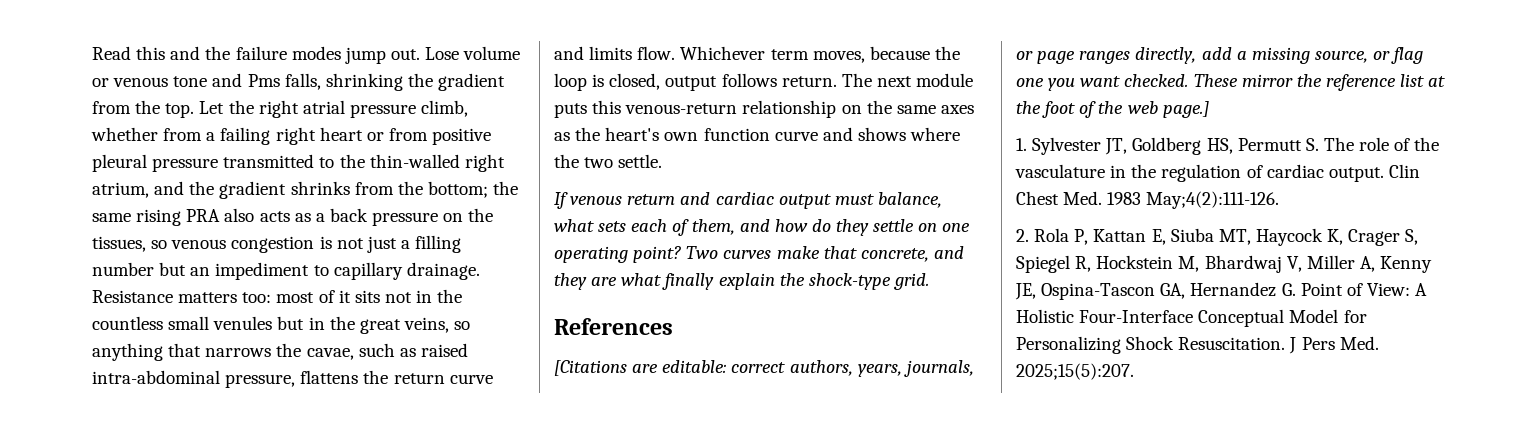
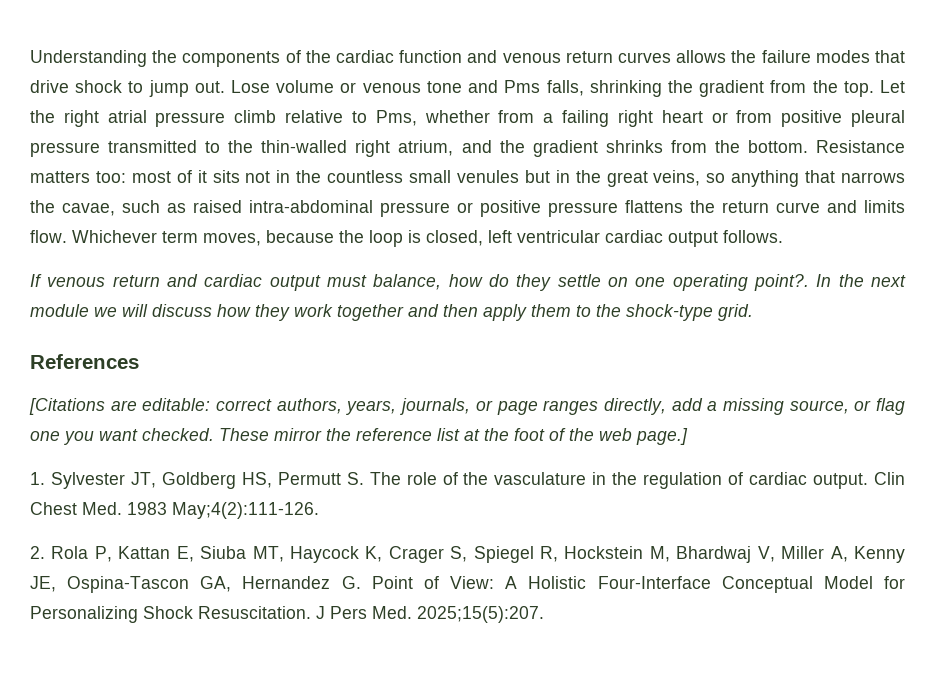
[92,46,341,60] Read this and the failure modes -> [30,50,906,67] [30,80,144,93] Understanding the components of the cardiac function and venous return curves allows the failure modes that drive shock to
[421,100,469,117] climb, -> [234,110,417,126] climb relative to Pms,
[427,181,519,198] [92,208,494,226] [92,235,462,253] [92,262,480,280] bottom; the same rising PRA also acts as a back pressure on the tissues, so venous congestion is not just a filling number but an impediment to capillary drainage. -> [747,140,808,153] bottom.
[225,374,296,388] pressure, -> [380,200,618,217] pressure or positive pressure
[665,73,974,91] [554,100,974,118] [554,127,961,141] [554,154,663,168] output follows return. The next module puts this venous-return relationship on the same axes as the heart's own function curve and shows where the two settle. -> [488,230,783,247] left ventricular cardiac output follows.
[554,219,770,236] what sets each of them, and -> (442, 282) none
[633,246,964,263] [554,273,775,290] point? Two curves make that concrete, and they are what finally explain -> [754,274,907,291] [30,304,591,321] point?. In the next module we will discuss how they work together and then apply them to

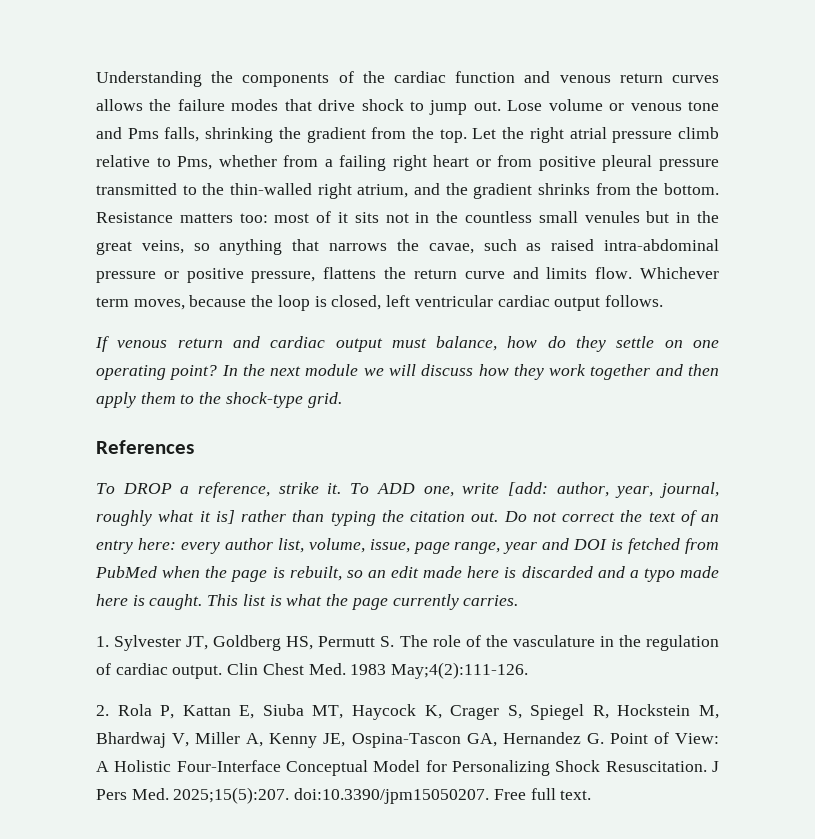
[548,202,618,217] pressure -> [251,271,316,283] pressure,
[754,274,810,291] point?. -> [169,365,218,380] point?
[29,398,905,415] [30,428,688,445] [Citations are editable: correct authors, years, journals, or page ranges directly, add a missing source, or flag one you want checked. These mirror the reference list at the foot of the web page.] -> [96,482,719,498] [96,510,719,526] [96,538,720,554] [95,566,719,582] [96,594,519,610] To DROP a reference, strike it. To ADD one, write [add: author, year, journal, roughly what it is] rather than typing the citation out. Do not correct the text of an entry here: every author list, volume, issue, page range, year and DOI is fetched from PubMed when the page is rebuilt, so an edit made here is discarded and a typo made here is caught. This list is what the page currently carries.
(544, 614) none -> [294,788,592,804] doi:10.3390/jpm15050207. Free full text.

